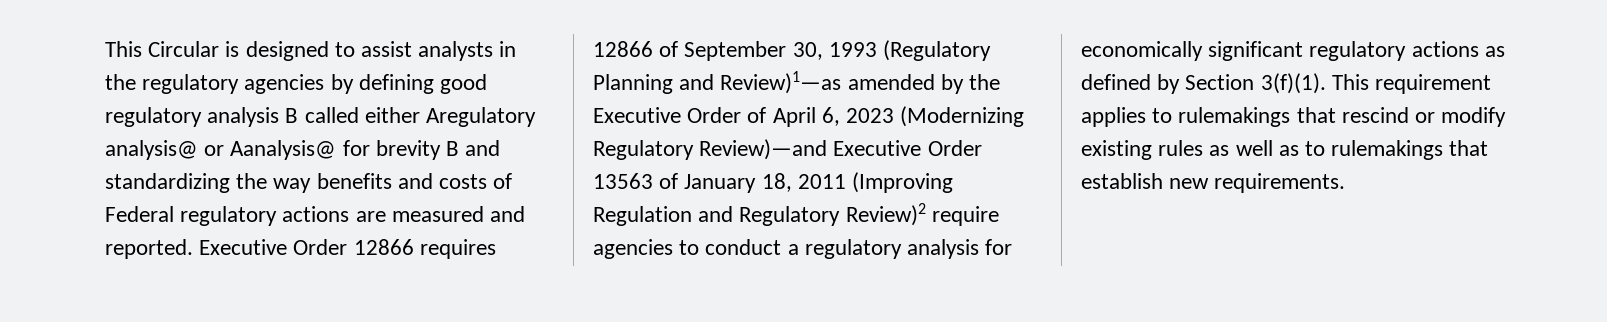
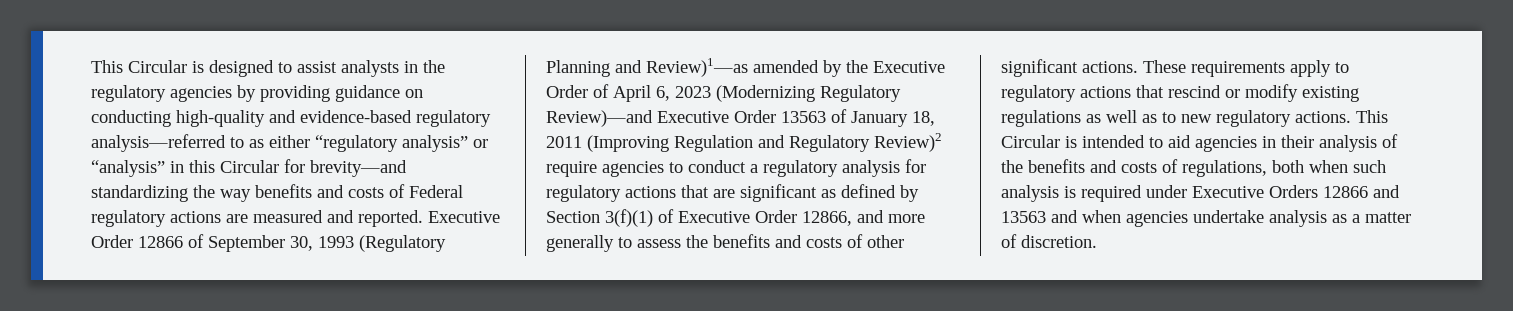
[358,74,488,94] [105,107,537,127] [105,140,501,160] defining good regulatory analysis B called either Aregulatory analysis@ or Aanalysis@ for brevity B and -> [260,85,423,102] [91,110,491,127] [91,134,488,152] [91,159,407,177] providing guidance on conducting high-quality and evidence-based regulatory analysis—referred to as either “regulatory analysis” or “analysis” in this Circular for brevity—and
[419,239,496,259] [593,41,653,57] requires 12866 -> (183, 242) none
[1081,41,1505,61] [1081,73,1492,94] [1081,107,1291,127] economically significant regulatory actions as defined by Section 3(f)(1). This requirement applies to rulemakings -> [546,184,919,202] [546,209,925,227] [546,234,904,252] [1001,59,1349,77] [1001,85,1131,102] regulatory actions that are significant as defined by Section 3(f)(1) of Executive Order 12866, and more generally to assess the benefits and costs of other significant actions. These requirements apply to regulatory actions
[1158,140,1204,156] rules -> [1001,110,1081,127] regulations
[1331,140,1489,160] [1081,173,1346,193] rulemakings that establish new requirements. -> [1181,110,1388,127] [1001,134,1398,152] [1001,159,1386,177] [1001,185,1400,202] [1001,210,1411,227] [1001,234,1097,248] new regulatory actions. This Circular is intended to aid agencies in their analysis of the benefits and costs of regulations, both when such analysis is required under Executive Orders 12866 and 13563 and when agencies undertake analysis as a matter of discretion.

